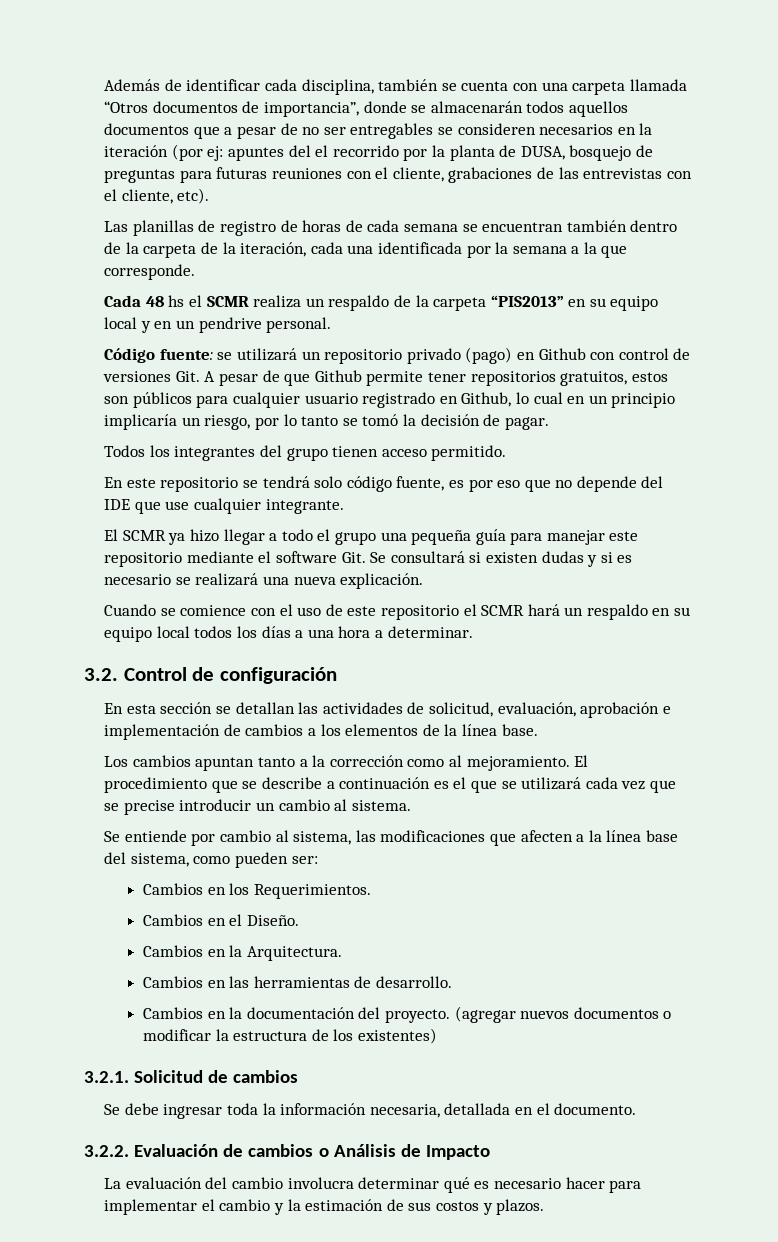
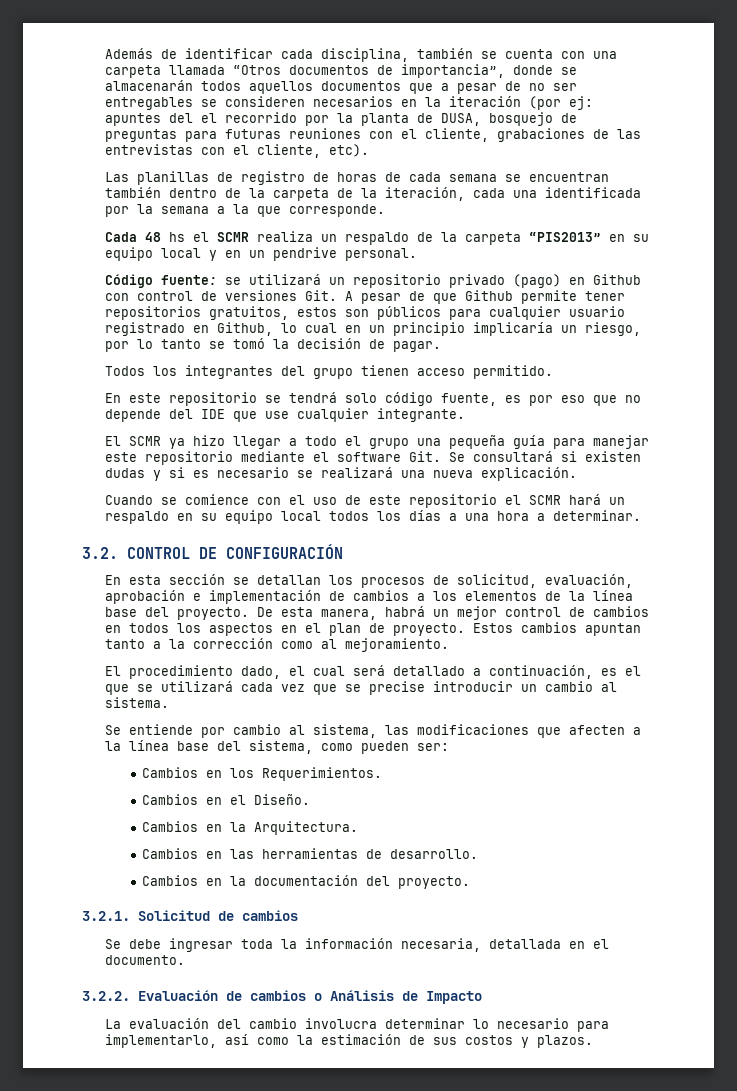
[123,667,337,684] Control de configuración -> [127,544,343,559] CONTROL DE CONFIGURACIÓN
[298,702,403,714] las actividades -> [329,575,426,588] los procesos
[501,724,538,736] [104,756,129,767] base. // Los -> [105,606,650,620] [105,623,514,636] base del proyecto. De esta manera, habrá un mejor control de cambios en todos los aspectos en el plan de proyecto. Estos
(570, 763) none -> (450, 645) //
[211,777,431,793] que se describe a continuación -> [241,665,594,679] dado, el cual será detallado a continuación,
[454,1006,672,1023] [143,1028,438,1044] (agregar nuevos documentos o modificar la estructura de los existentes) -> (470, 882) none
[443,1177,642,1193] [104,1199,284,1215] qué es necesario hacer para implementar el cambio y -> [473,1018,610,1032] [105,1034,290,1048] lo necesario para implementarlo, así como

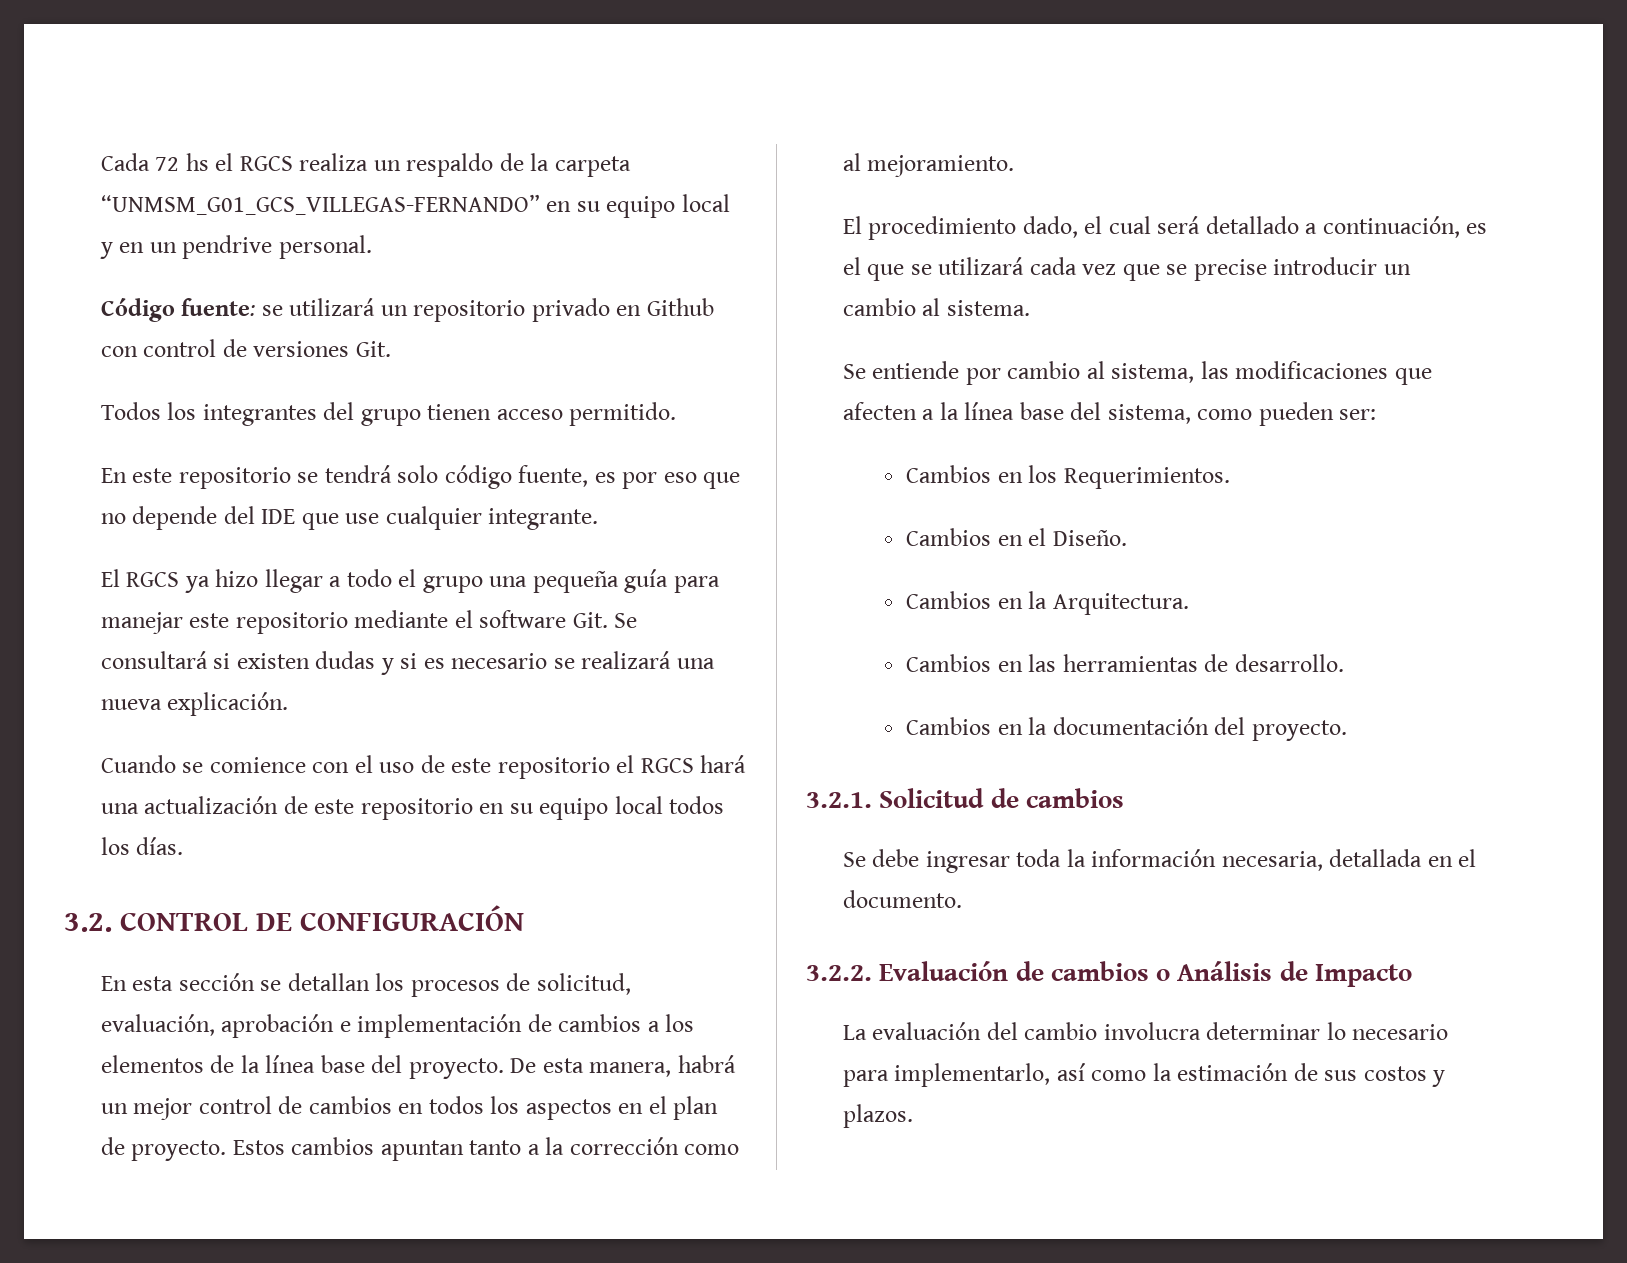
[105,48,618,62] [105,64,578,78] [105,80,578,94] [105,96,594,110] [105,112,578,126] [105,128,642,142] [105,144,370,158] [105,171,610,185] [105,187,642,201] [105,204,386,217] [105,232,162,242] Además de identificar cada disciplina, también se cuenta con una carpeta llamada “Otros documentos de importancia”, donde se almacenarán todos aquellos documentos que a pesar de no ser entregables se consideren necesarios en la iteración (por ej: apuntes del el recorrido por la planta de DUSA, bosquejo de preguntas para futuras reuniones con el cliente, grabaciones de las entrevistas con el cliente, etc). // Las planillas de registro de horas de cada semana se encuentran también dentro de la carpeta de la iteración, cada una identificada por la semana a la que corresponde. // Cada 48 -> [100,153,180,171] Cada 72
[217,232,250,242] SCMR -> [239,156,293,171] RGCS
[529,232,602,242] “PIS2013” -> [100,194,540,215] “UNMSM_G01_GCS_VILLEGAS-FERNANDO”
[513,274,562,288] (pago) -> (610, 310) none
[345,290,626,304] [105,306,626,320] [105,322,642,336] [105,338,442,352] A pesar de que Github permite tener repositorios gratuitos, estos son públicos para cualquier usuario registrado en Github, lo cual en un principio implicaría un riesgo, por lo tanto se tomó la decisión de pagar. -> (391, 349) none
[129,436,162,446] SCMR -> [126,572,180,587] RGCS
[529,494,626,505] [105,511,170,524] SCMR hará un respaldo -> [640,755,747,773] [100,796,473,820] RGCS hará una actualización de este repositorio
[409,510,642,521] días a una hora a determinar. -> [136,837,184,855] días.

